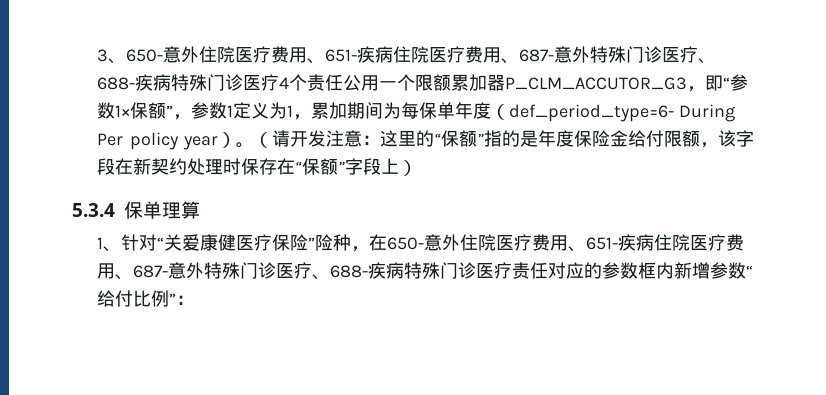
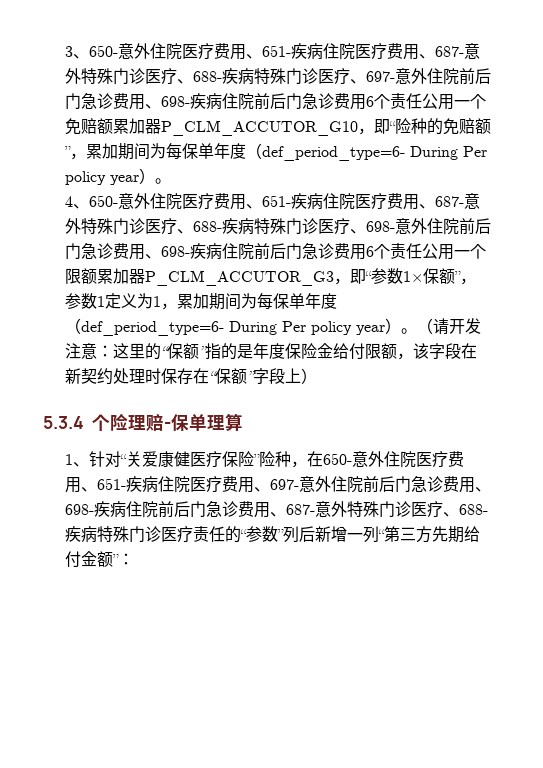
[279,77,290,89] 4 -> [349,68,491,85] [64,92,486,110] [64,118,491,136] [64,143,487,161] [64,168,171,185] [64,193,480,210] [64,218,491,235] [64,242,374,260] 、697-意外住院前后门急诊费用、698-疾病住院前后门急诊费用6个责任公用一个免赔额累加器P_CLM_ACCUTOR_G10，即“险种的免赔额”，累加期间为每保单年度（def_period_type=6- During Per policy year）。 // 4、650-意外住院医疗费用、651-疾病住院医疗费用、687-意外特殊门诊医疗、688-疾病特殊门诊医疗、698-意外住院前后门急诊费用、698-疾病住院前后门急诊费用6
(115, 210) none -> [92,413,171,432] 个险理赔-
(134, 277) none -> [269,475,491,493] [64,500,286,518] 697-意外住院前后门急诊费用、698-疾病住院前后门急诊费用、
[548,262,754,279] [97,290,170,307] 对应的参数框内新增参数“给付比例 -> [224,526,480,543] [64,551,113,568] 的“参数”列后新增一列“第三方先期给付金额

